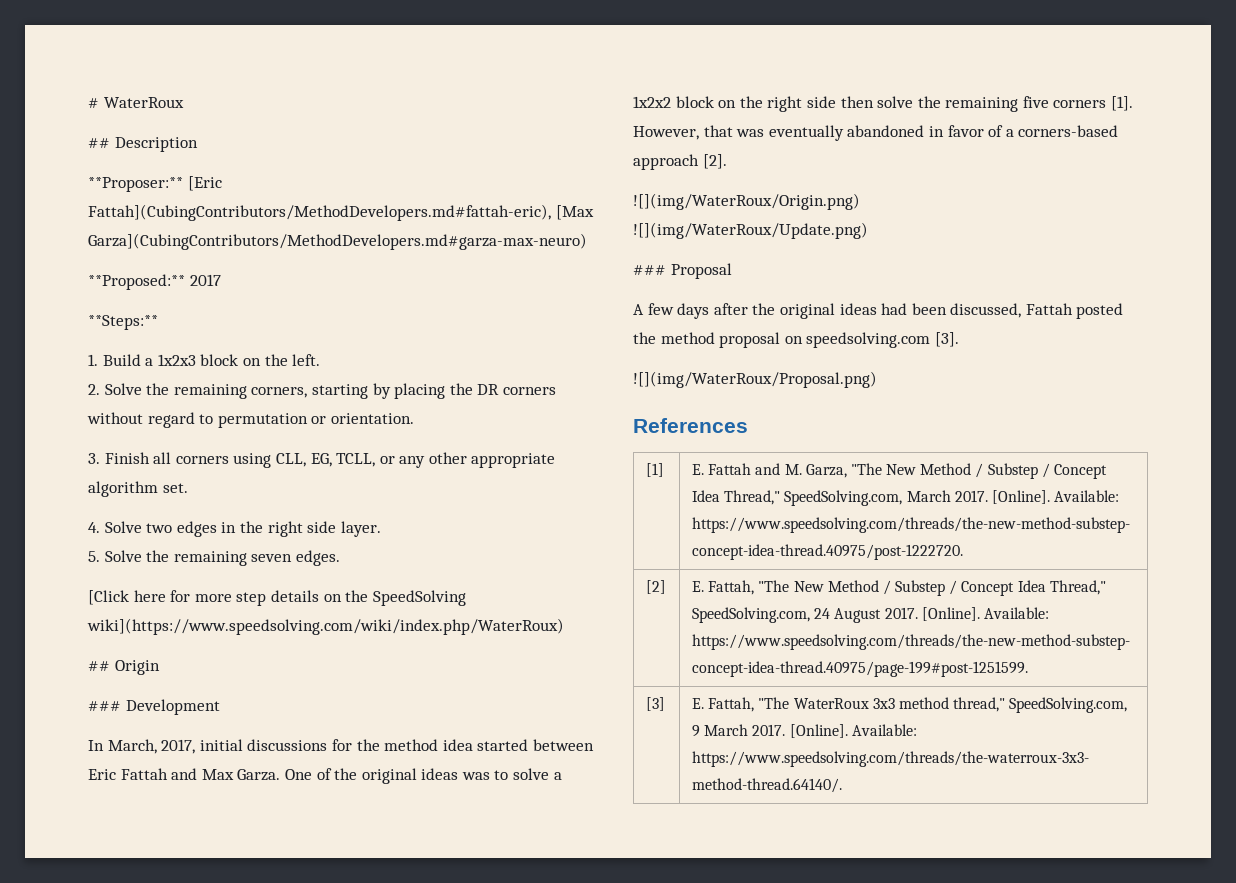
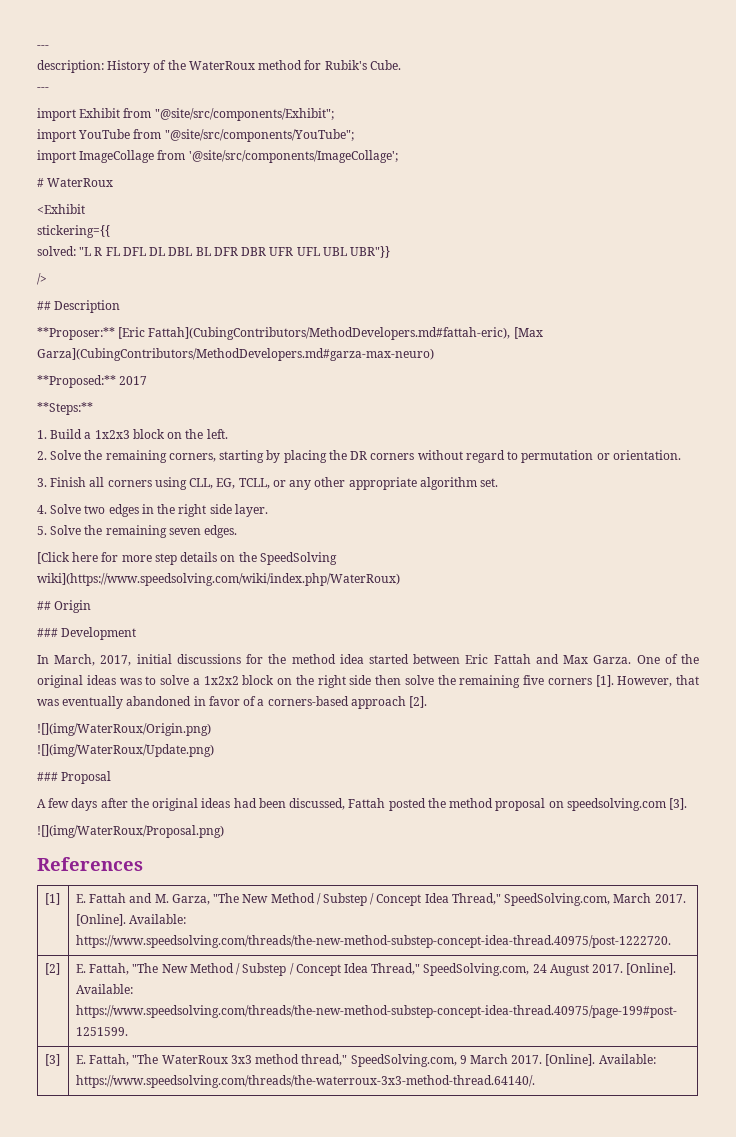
[88,97,184,108] # WaterRoux -> [37,45,49,49] [37,60,401,73] [37,87,49,91] [37,108,334,121] [37,129,354,142] [37,150,398,163] [37,178,114,187] [37,204,85,214] [37,225,110,238] [37,246,391,258] [37,273,47,285] --- // description: History of the WaterRoux method for Rubik's Cube. // --- // import Exhibit from "@site/src/components/Exhibit"; // import YouTube from "@site/src/components/YouTube"; // import ImageCollage from '@site/src/components/ImageCollage'; // # WaterRoux // <Exhibit // stickering={{ // solved: "L R FL DFL DL DBL BL DFR DBR UFR UFL UBL UBR"}} // />

